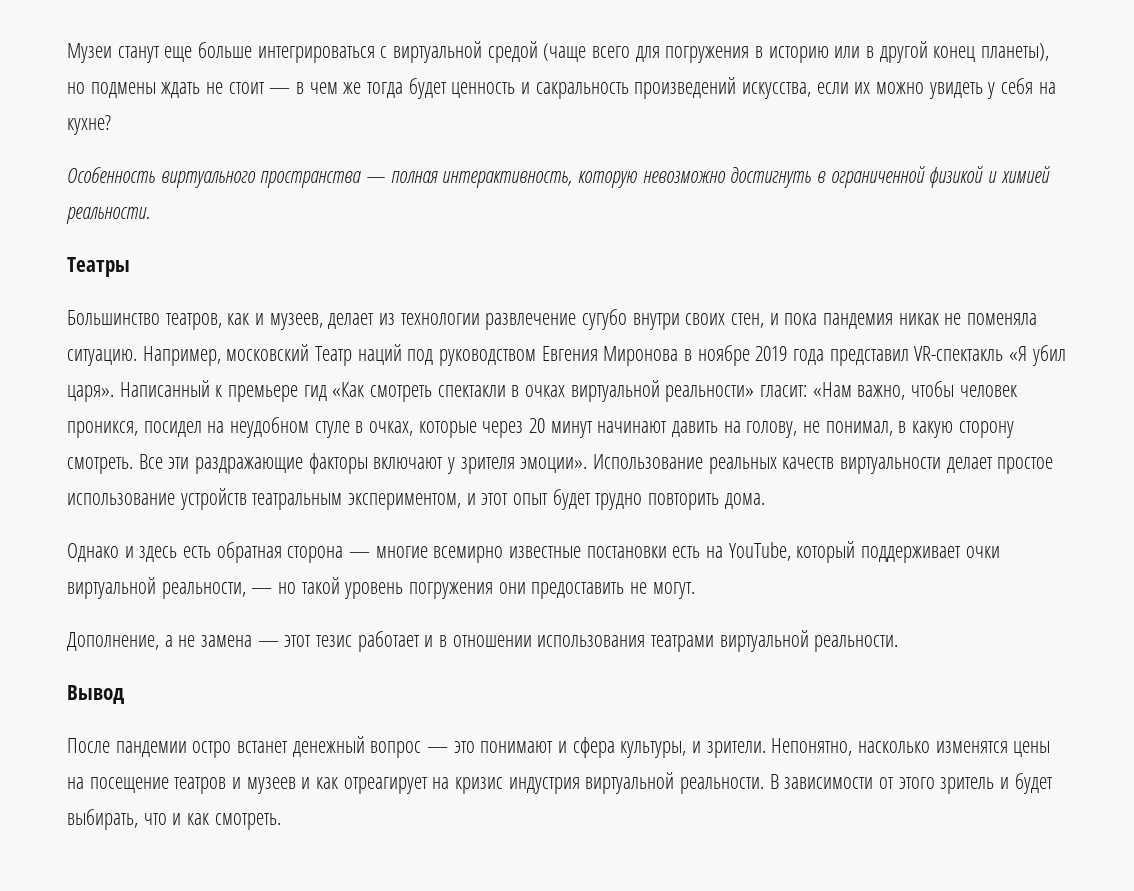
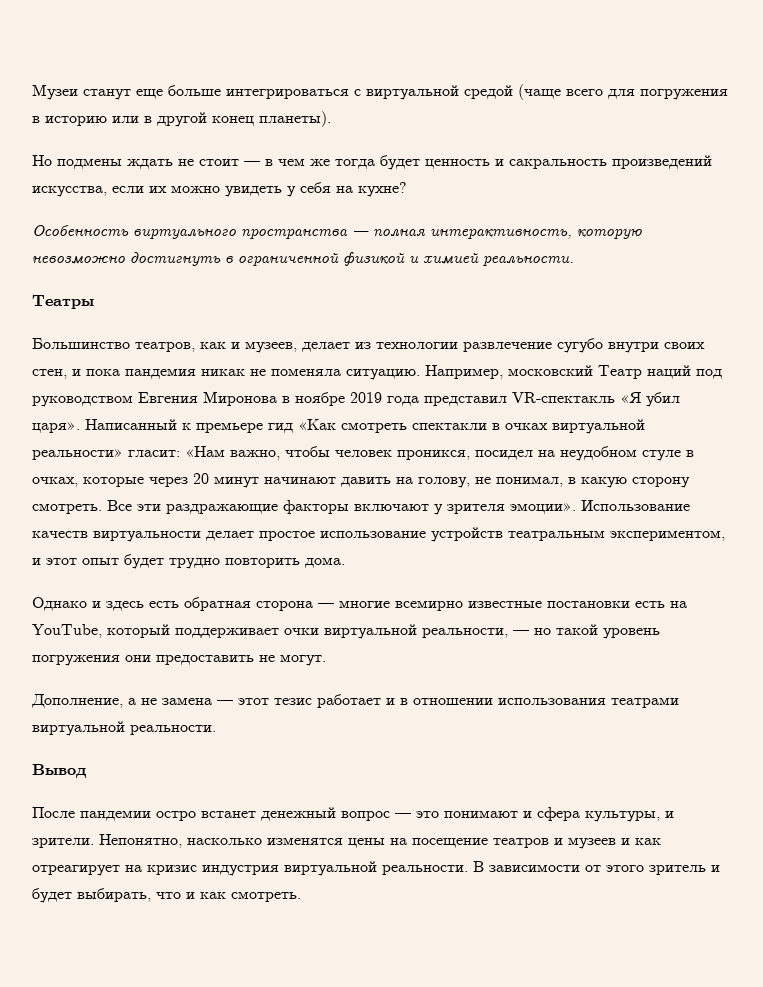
[981,43,1050,61] [67,82,85,94] планеты), но -> [259,111,331,127] [32,155,52,166] планеты). // Но
[708,457,777,474] реальных -> (690, 505) none

